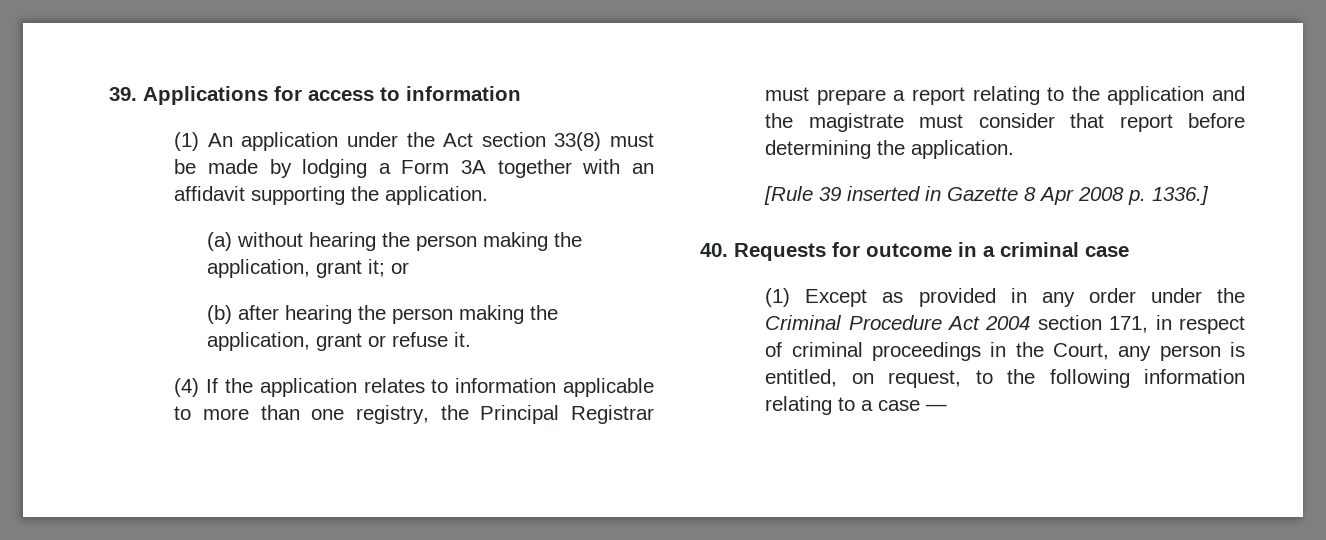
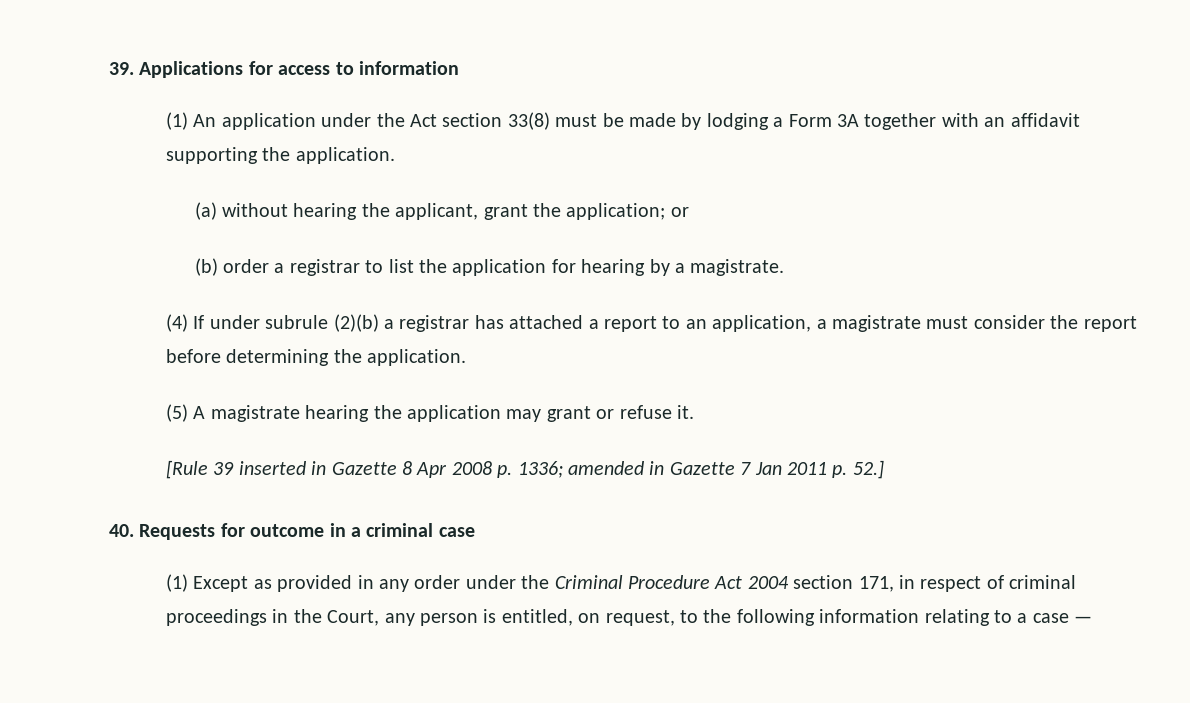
[415,232,582,251] [206,259,409,278] [206,305,558,324] [206,332,471,351] [174,378,654,397] [174,405,654,424] [765,86,1245,105] [765,113,794,128] person making the application, grant it; or // (b) after hearing the person making the application, grant or refuse it. // (4) If the application relates to information applicable to more than one registry, the Principal Registrar must prepare a report relating to the application and the -> [395,203,689,220] [194,258,785,276] [166,314,827,332] applicant, grant the application; or // (b) order a registrar to list the application for hearing by a magistrate. // (4) If under subrule (2)(b) a registrar has attached a report to an application, a
[1070,113,1105,128] that -> [1050,315,1079,329] the
(1015, 149) none -> [166,404,695,422] // (5) A magistrate hearing the application may grant or refuse it.
[1152,186,1210,205] 1336.] -> [517,460,884,479] 1336; amended in Gazette 7 Jan 2011 p. 52.]

